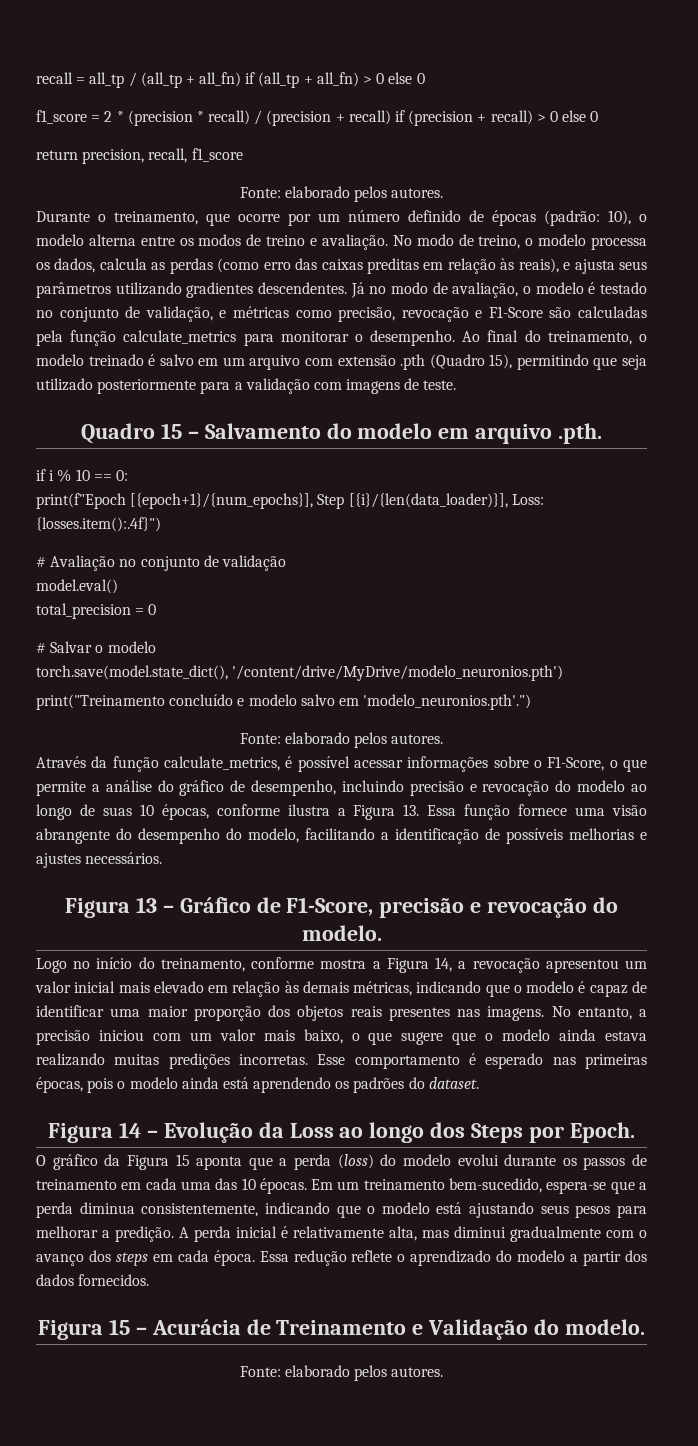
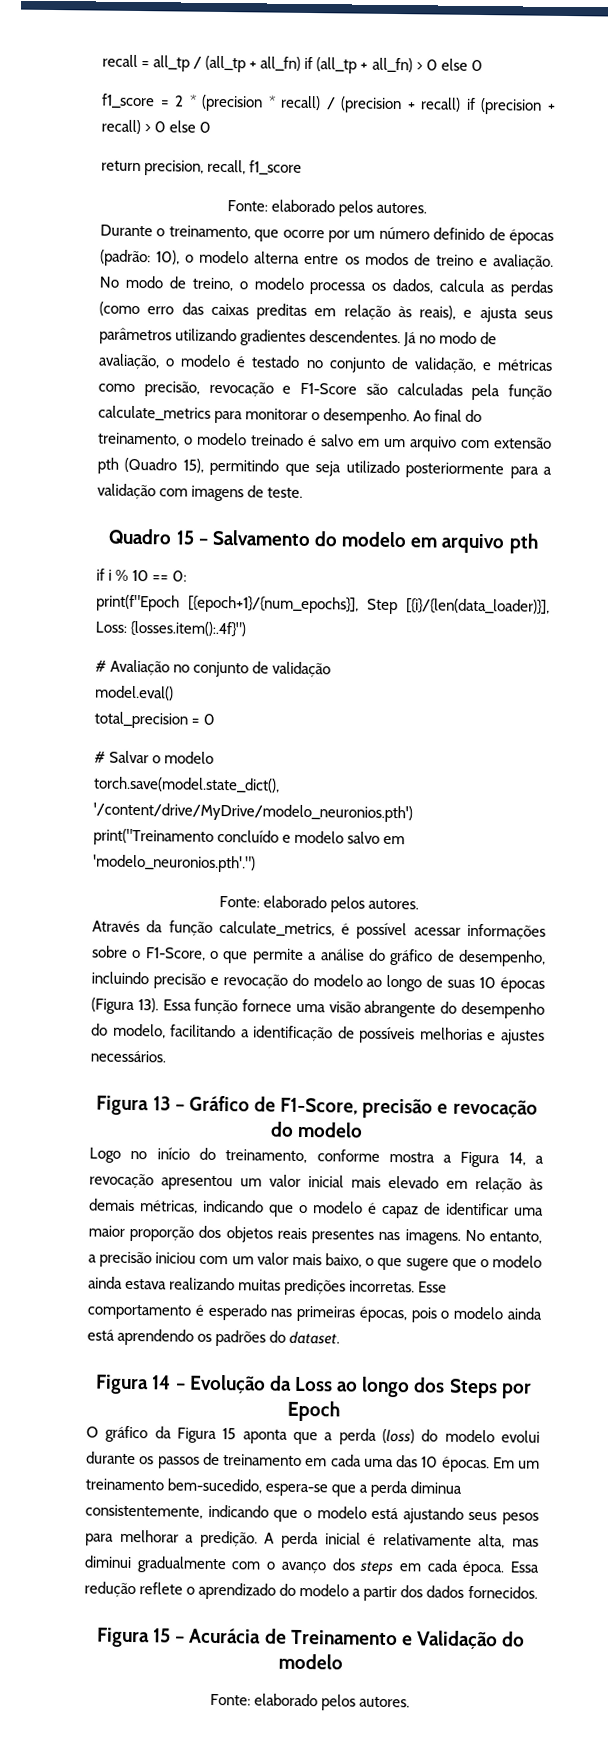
[400,354,426,370] .pth -> [97,457,119,474] pth
[558,423,603,444] .pth. -> [508,533,539,554] pth
[161,804,420,820] épocas, conforme ilustra a Figura 13. -> [500,977,546,993] [91,997,159,1015] épocas (Figura 13).
[301,925,382,941] modelo. -> [297,1121,364,1138] modelo
[570,1122,636,1143] Epoch. -> [286,1400,340,1422] Epoch
[565,1319,646,1335] modelo. -> [277,1653,343,1670] modelo

